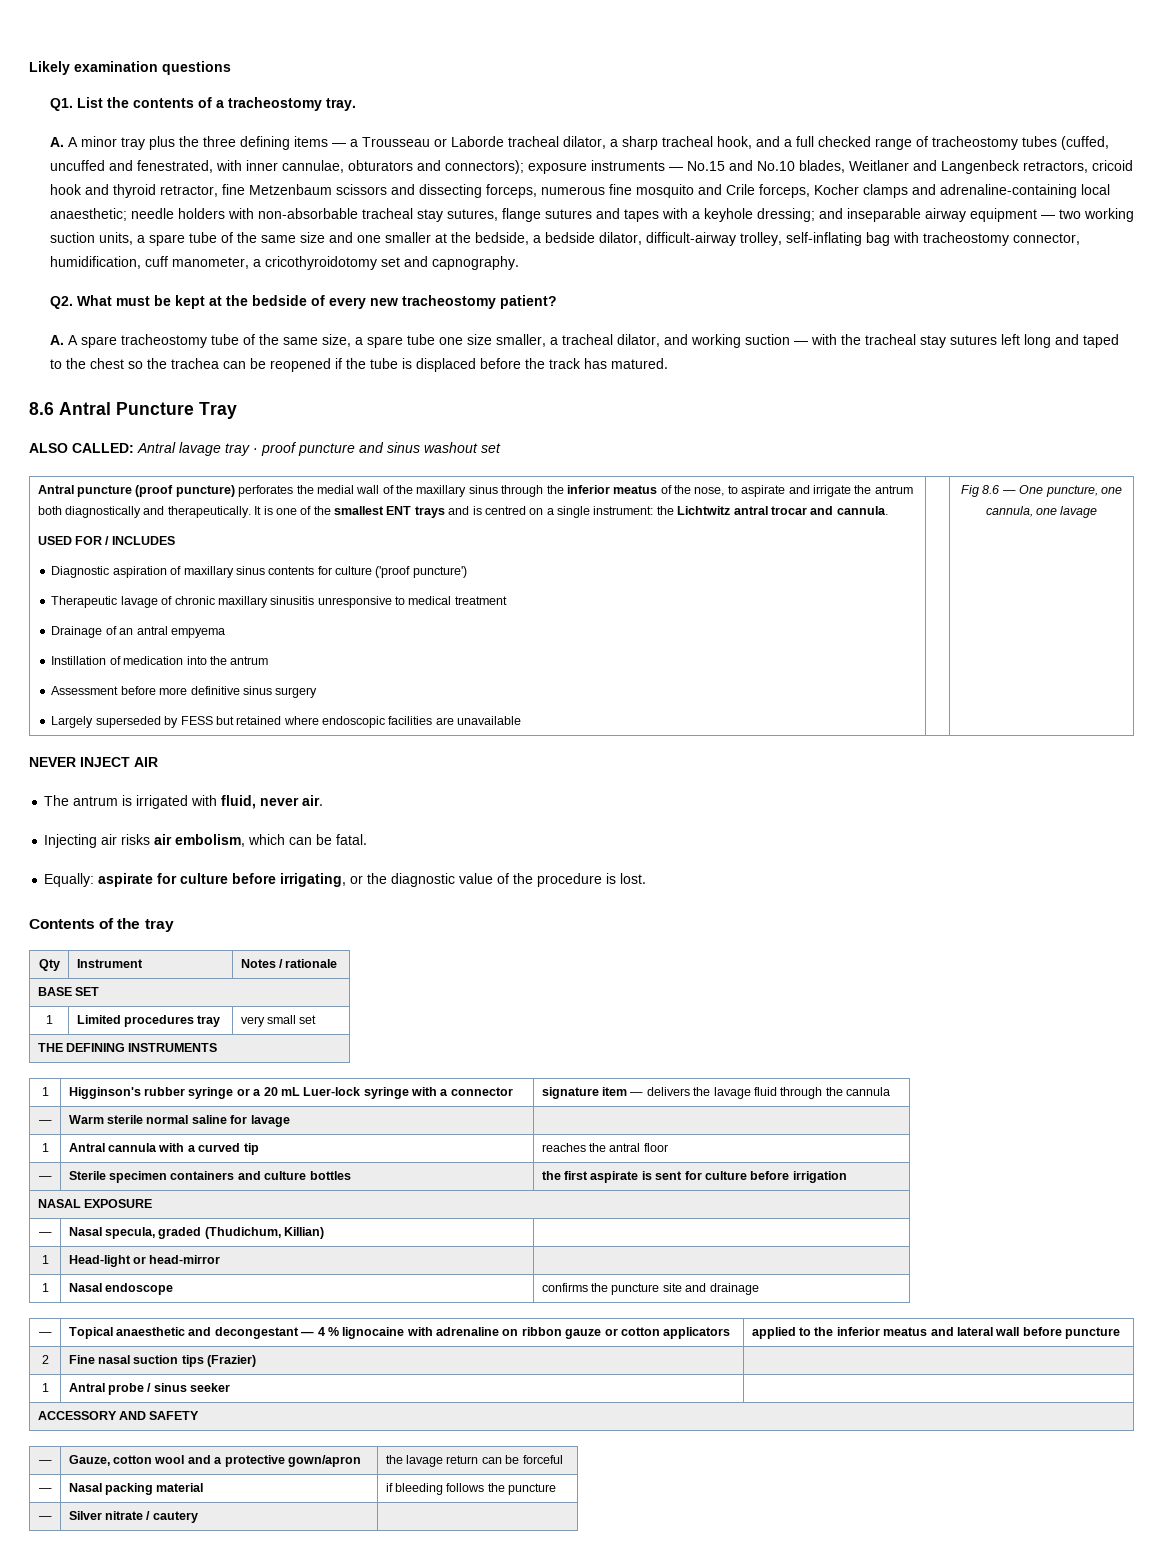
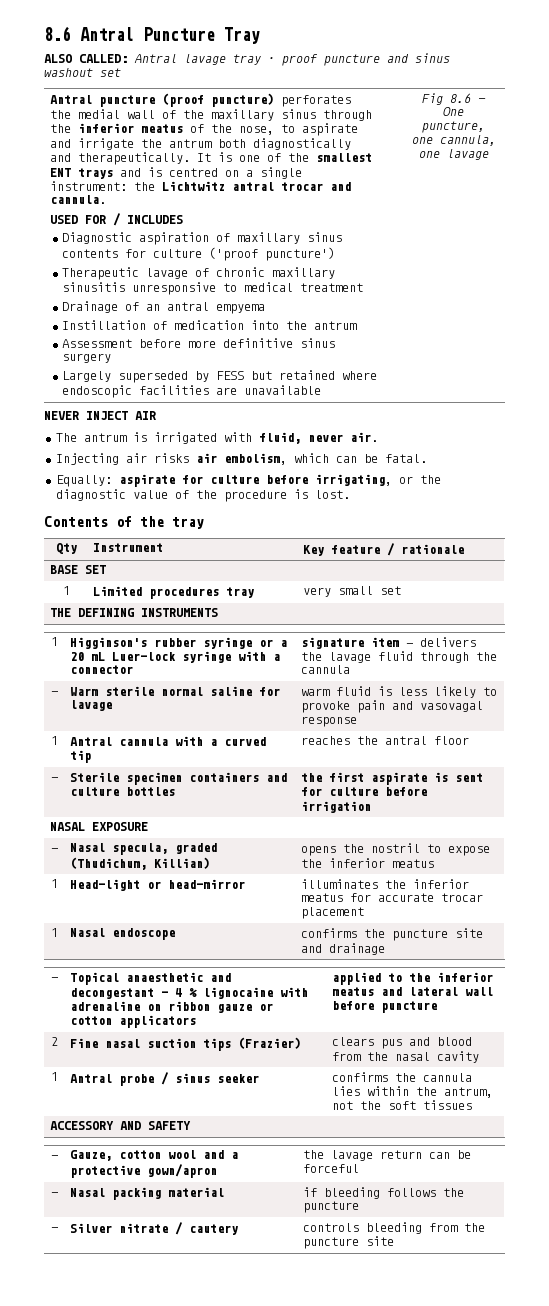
[29,61,231,75] [49,97,356,111] [49,136,1109,150] [49,160,1133,174] [49,184,1110,198] [49,208,1134,222] [49,232,1080,246] [49,256,519,270] [49,295,557,309] [49,334,1119,348] [49,358,668,372] Likely examination questions // Q1. List the contents of a tracheostomy tray. // A. A minor tray plus the three defining items — a Trousseau or Laborde tracheal dilator, a sharp tracheal hook, and a full checked range of tracheostomy tubes (cuffed, uncuffed and fenestrated, with inner cannulae, obturators and connectors); exposure instruments — No.15 and No.10 blades, Weitlaner and Langenbeck retractors, cricoid hook and thyroid retractor, fine Metzenbaum scissors and dissecting forceps, numerous fine mosquito and Crile forceps, Kocher clamps and adrenaline-containing local anaesthetic; needle holders with non-absorbable tracheal stay sutures, flange sutures and tapes with a keyhole dressing; and inseparable airway equipment — two working suction units, a spare tube of the same size and one smaller at the bedside, a bedside dilator, difficult-airway trolley, self-inflating bag with tracheostomy connector, humidification, cuff manometer, a cricothyroidotomy set and capnography. // Q2. What must be kept at the bedside of every new tracheostomy patient? // A. A spare tracheostomy tube of the same size, a spare tube one size smaller, a tracheal dilator, and working suction — with the tracheal stay sutures left long and taped to the chest so the trachea can be reopened if the tube is displaced before the track has matured. // -> (44, 33) none
[240,959,276,968] Notes -> [303,545,381,556] Key feature
(290, 1121) none -> [301,686,498,698] [301,700,484,713] [301,716,358,727] warm fluid is less likely to provoke pain and vasovagal response
[41,1255,49,1264] [68,1255,221,1267] // 1 | Head-light or head-mirror | -> [301,843,491,856] [301,858,435,868] [51,879,58,888] [70,879,246,891] [301,879,470,889] [301,893,484,902] [301,907,365,919] opens the nostril to expose the inferior meatus // 1 | Head-light or head-mirror | illuminates the inferior meatus for accurate trocar placement
(257, 1361) none -> [332,1037,473,1049] [332,1051,480,1063] clears pus and blood from the nasal cavity
(231, 1387) none -> [332,1072,473,1082] [332,1086,494,1098] [332,1100,473,1110] confirms the cannula lies within the antrum, not the soft tissues
(198, 1517) none -> [303,1222,486,1234] [303,1236,395,1249] controls bleeding from the puncture site

